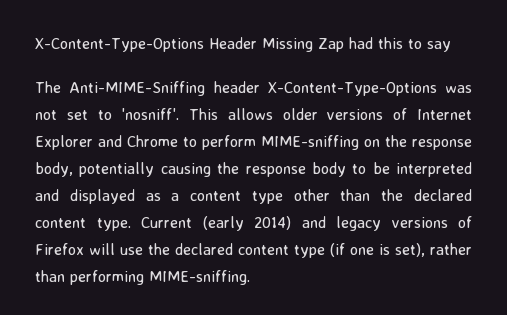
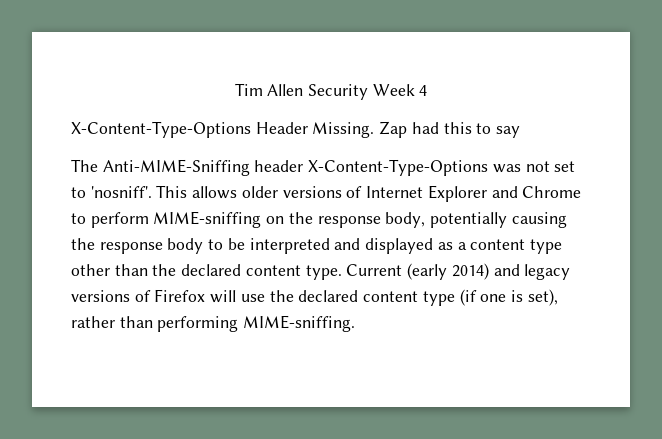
(35, 45) none -> [234,83,428,100] Tim Allen Security Week 4 //
[261,38,313,52] Missing -> [312,122,375,138] Missing.

